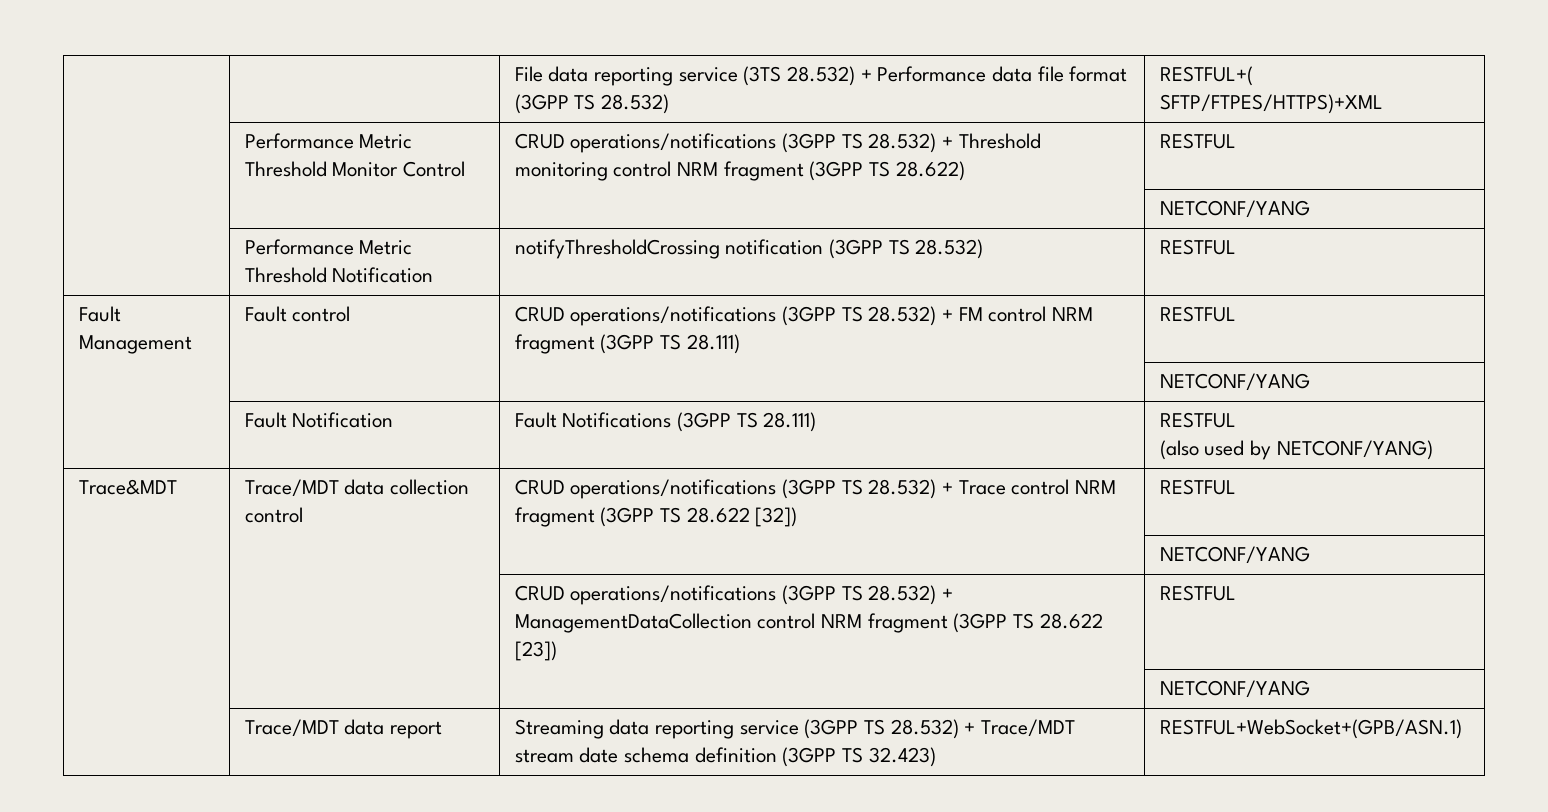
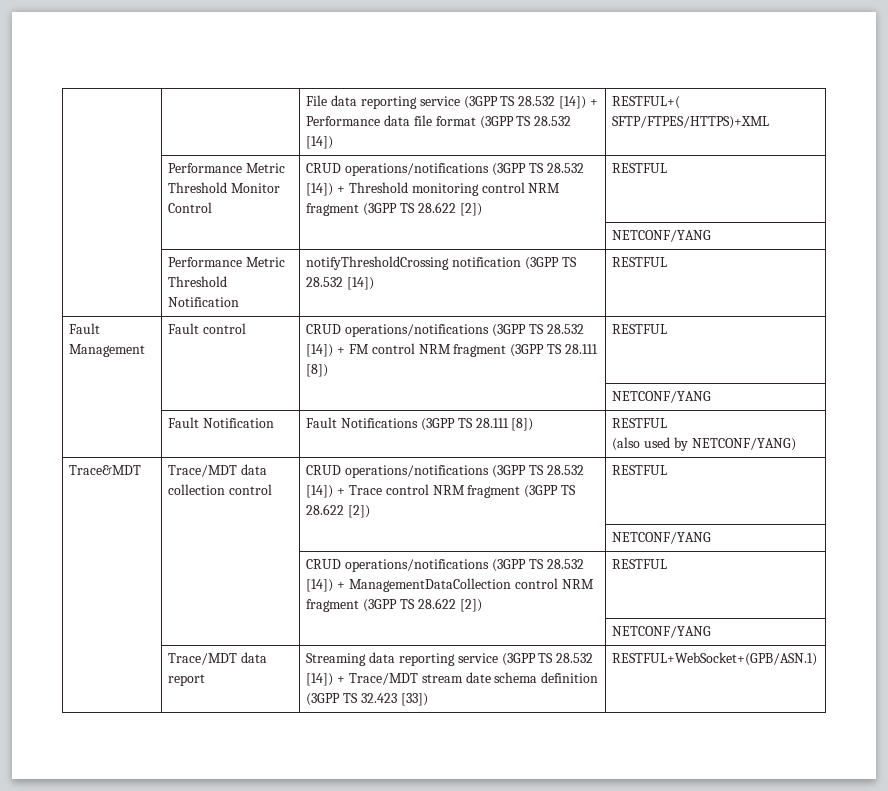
[743,66,856,86] (3TS 28.532) -> [463,96,586,109] (3GPP TS 28.532 [14])
[601,94,670,114] 28.532) -> [534,116,572,126] [306,136,334,149] 28.532 [14])
[868,133,937,153] 28.532) -> [546,163,584,173] [306,183,334,196] 28.532 [14])
[895,161,965,181] 28.622) -> [417,202,482,216] 28.622 [2])
[915,239,984,259] 28.532) -> [306,277,375,290] 28.532 [14])
[868,306,937,326] 28.532) -> [546,324,584,334] [306,344,334,357] 28.532 [14])
[686,334,740,354] 28.111) -> [564,344,598,354] [306,364,329,377] 28.111 [8])
[763,412,817,432] 28.111) -> [475,418,534,431] 28.111 [8])
[868,479,937,499] 28.532) -> [546,465,584,475] [306,485,334,498] 28.532 [14])
[755,507,798,527] [32]) -> [348,505,371,518] [2])
[868,585,937,605] 28.532) -> [546,559,584,569] [306,579,334,592] 28.532 [14])
[514,641,557,661] [23]) -> [459,599,482,612] [2])
[890,719,959,739] 28.532) -> [556,653,594,663] [306,673,334,686] 28.532 [14])
[868,747,936,767] 32.423) -> [360,693,428,706] 32.423 [33])

